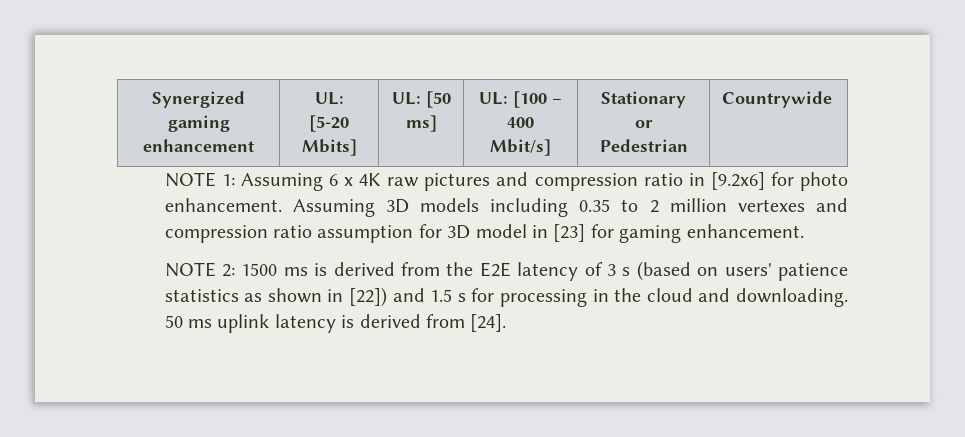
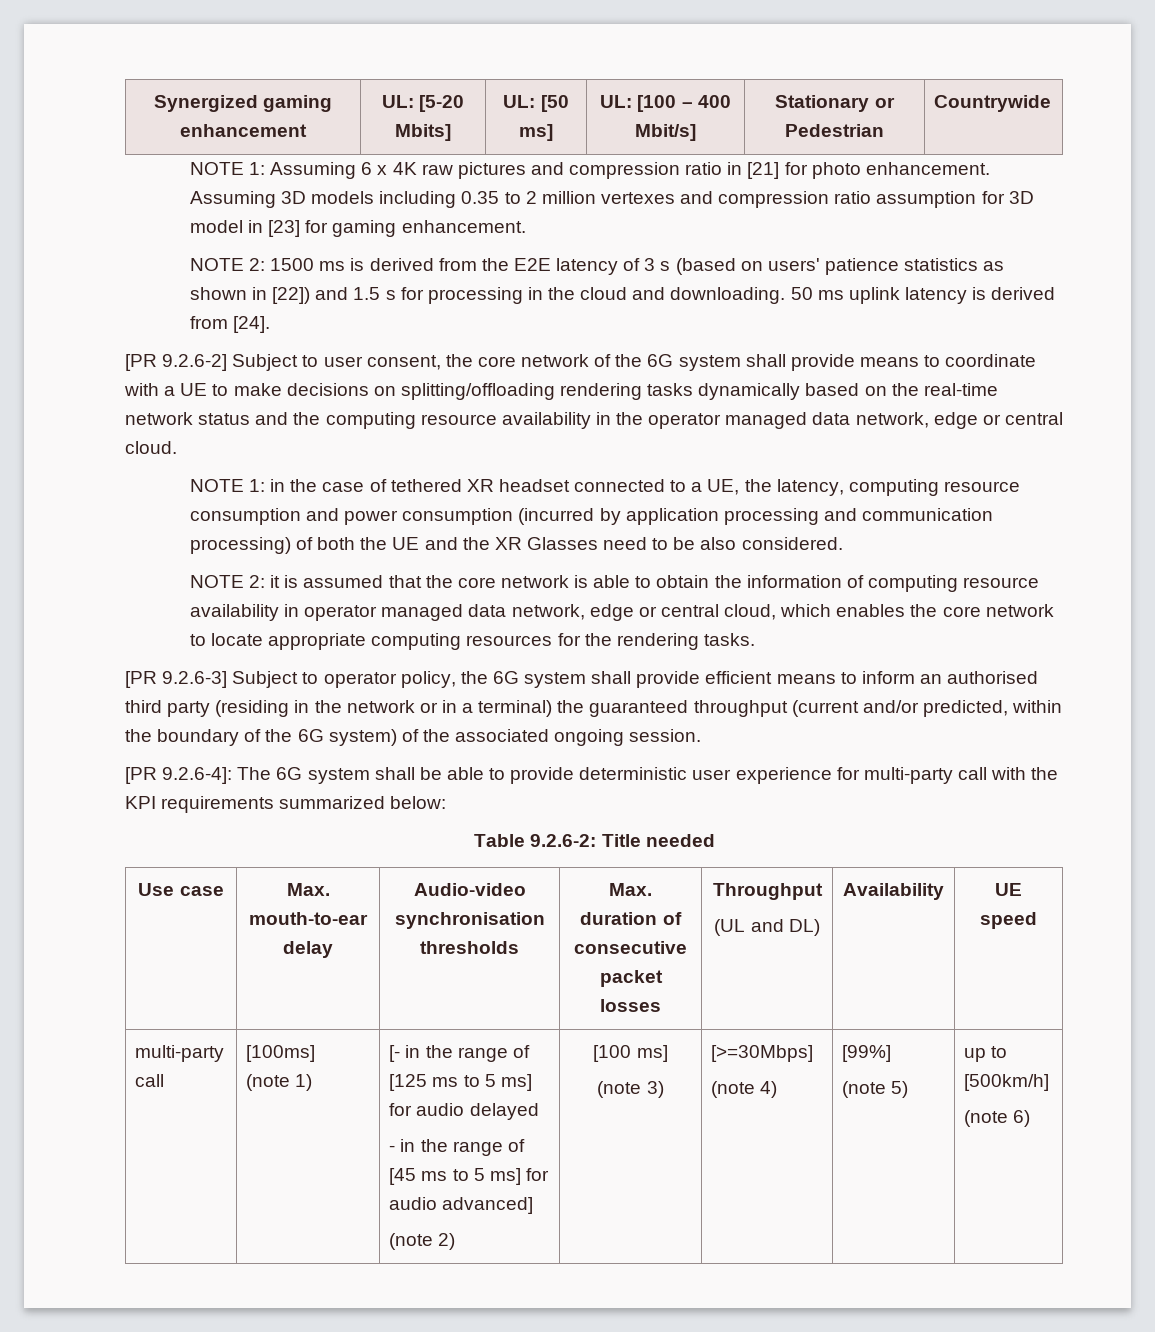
[710,172,765,190] [9.2x6] -> [747,162,780,179] [21]
(507, 323) none -> [125,354,1037,371] [124,383,998,400] [125,412,1063,429] [125,441,177,454] [189,479,1020,496] [189,508,994,525] [189,537,843,554] [189,575,1040,592] [189,604,1054,621] [189,633,755,650] [125,671,1039,688] [125,700,1063,717] [125,729,702,746] [125,767,1059,784] [125,796,447,813] [474,834,715,847] [138,883,224,896] [286,883,330,896] [249,912,368,925] [283,941,333,958] [413,883,526,896] [394,912,545,929] [420,941,519,954] [609,883,652,896] [580,912,682,925] [574,941,687,954] [599,970,663,987] [600,999,661,1012] [712,883,823,900] [714,919,820,936] [843,883,944,900] [995,883,1022,896] [980,912,1037,929] [135,1045,225,1062] [135,1074,165,1087] [246,1045,316,1062] [246,1074,313,1091] [389,1045,530,1062] [389,1074,532,1091] [389,1103,539,1120] [389,1139,525,1156] [389,1168,550,1185] [389,1197,534,1214] [389,1233,456,1250] [593,1045,668,1062] [597,1081,664,1098] [711,1045,814,1062] [711,1081,778,1098] [842,1045,892,1062] [842,1081,909,1098] [964,1046,1008,1062] [964,1074,1050,1091] [964,1110,1031,1127] // [PR 9.2.6-2] Subject to user consent, the core network of the 6G system shall provide means to coordinate with a UE to make decisions on splitting/offloading rendering tasks dynamically based on the real-time network status and the computing resource availability in the operator managed data network, edge or central cloud. // NOTE 1: in the case of tethered XR headset connected to a UE, the latency, computing resource consumption and power consumption (incurred by application processing and communication processing) of both the UE and the XR Glasses need to be also considered. // NOTE 2: it is assumed that the core network is able to obtain the information of computing resource availability in operator managed data network, edge or central cloud, which enables the core network to locate appropriate computing resources for the rendering tasks. // [PR 9.2.6-3] Subject to operator policy, the 6G system shall provide efficient means to inform an authorised third party (residing in the network or in a terminal) the guaranteed throughput (current and/or predicted, within the boundary of the 6G system) of the associated ongoing session. // [PR 9.2.6-4]: The 6G system shall be able to provide deterministic user experience for multi-party call with the KPI requirements summarized below: // Table 9.2.6-2: Title needed // Use case | Max. mouth-to-ear delay | Audio-video synchronisation thresholds | Max. duration of consecutive packet losses | Throughput // (UL and DL) | Availability | UE speed // multi-party call | [100ms] // (note 1) | [- in the range of [125 ms to 5 ms] for audio delayed // - in the range of [45 ms to 5 ms] for audio advanced] // (note 2) | [100 ms] // (note 3) | [>=30Mbps] // (note 4) | [99%] // (note 5) | up to [500km/h] // (note 6)

